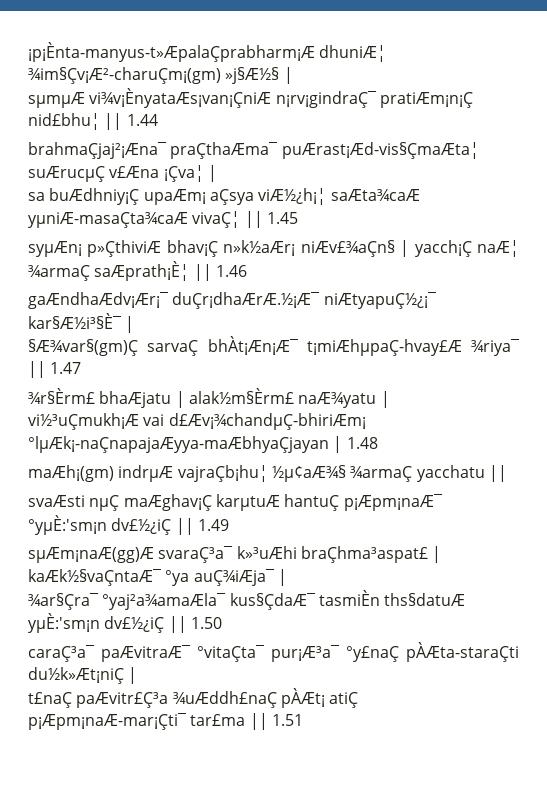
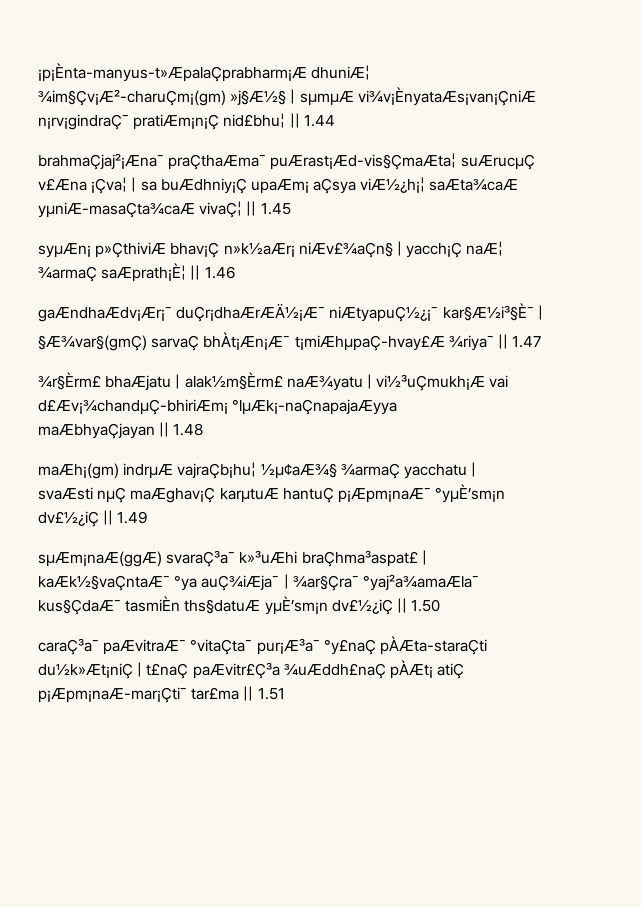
(293, 75) // -> (296, 96) none
(217, 173) // -> (137, 184) none
[172,292,321,309] duÇr¡dhaÆrÆ.½¡Æ¯ -> [176,303,326,322] duÇr¡dhaÆrÆÄ½¡Æ¯
[28,339,138,356] §Æ¾var§(gm)Ç -> [38,335,147,351] §Æ¾var§(gmÇ)
(390, 399) // -> (372, 381) none
[28,436,343,453] °lµÆk¡-naÇnapajaÆyya-maÆbhyaÇjayan | -> [232,399,398,415] [38,422,170,439] °lµÆk¡-naÇnapajaÆyya // maÆbhyaÇjayan ||
[488,465,507,482] || -> [471,462,477,477] |
[28,515,107,535] °yµÈ:'sm¡n -> [435,484,506,503] °yµÈ’sm¡n
[28,547,154,563] sµÆm¡naÆ(gg)Æ -> [38,551,162,567] sµÆm¡naÆ(ggÆ)
(287, 577) // -> (289, 581) none
[28,613,100,633] yµÈ:'sm¡n -> [264,596,328,615] yµÈ’sm¡n
(138, 675) // -> (143, 669) none

